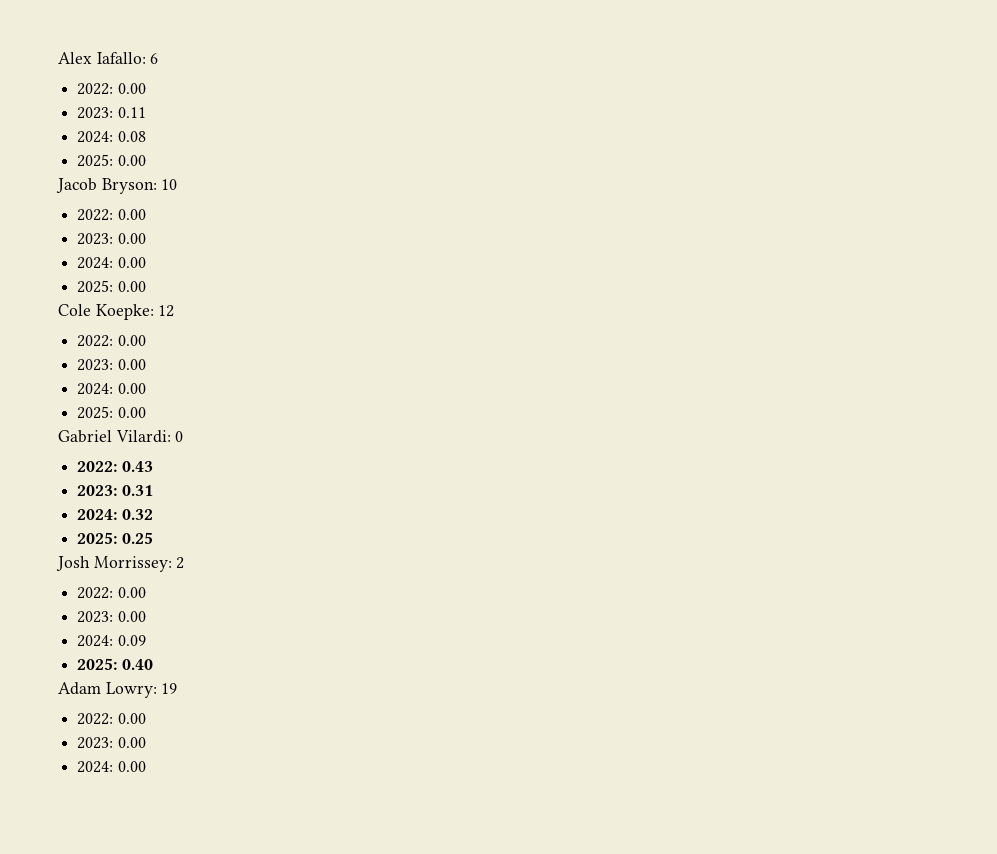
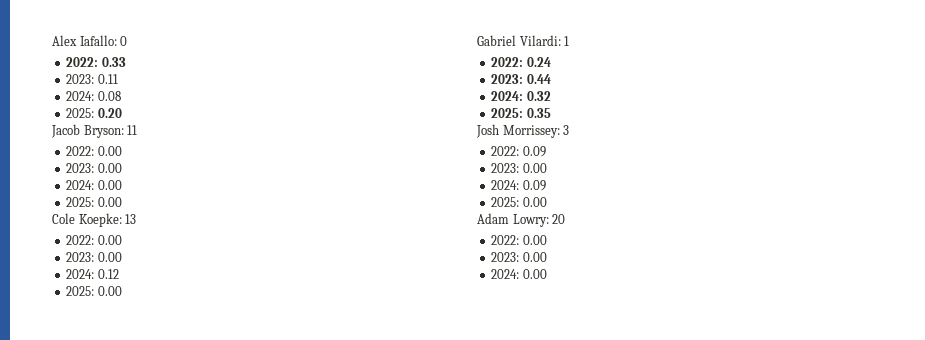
[150,53,159,64] [77,83,146,95] 6 // 2022: 0.00 -> [120,36,128,46] [66,57,126,67] 0 // 2022: 0.33
[117,155,146,166] 0.00 -> [97,108,122,118] 0.20
[161,179,178,190] 10 -> [127,125,138,135] 11
[158,305,175,317] [77,335,146,347] [77,359,146,371] [77,383,146,395] [77,406,146,419] [58,430,184,443] [77,461,153,472] [77,485,153,496] [77,509,153,520] [77,532,153,544] [56,556,185,572] [77,587,146,599] [77,611,146,623] [77,635,146,647] [77,658,153,670] [58,682,178,698] [77,713,146,725] [77,737,146,749] [77,761,146,773] 12 // 2022: 0.00 // 2023: 0.00 // 2024: 0.00 // 2025: 0.00 // Gabriel Vilardi: 0 // 2022: 0.43 // 2023: 0.31 // 2024: 0.32 // 2025: 0.25 // Josh Morrissey: 2 // 2022: 0.00 // 2023: 0.00 // 2024: 0.09 // 2025: 0.40 // Adam Lowry: 19 // 2022: 0.00 // 2023: 0.00 // 2024: 0.00 -> [125,214,137,224] [66,235,122,245] [66,252,122,262] [66,269,119,279] [66,286,122,296] [477,35,570,46] [491,57,551,67] [491,74,551,84] [491,91,551,101] [491,108,551,118] [476,124,570,138] [491,146,546,157] [491,163,547,173] [491,180,546,191] [491,197,547,207] [477,213,566,227] [491,235,547,245] [491,252,547,262] [491,269,547,279] 13 // 2022: 0.00 // 2023: 0.00 // 2024: 0.12 // 2025: 0.00 // Gabriel Vilardi: 1 // 2022: 0.24 // 2023: 0.44 // 2024: 0.32 // 2025: 0.35 // Josh Morrissey: 3 // 2022: 0.09 // 2023: 0.00 // 2024: 0.09 // 2025: 0.00 // Adam Lowry: 20 // 2022: 0.00 // 2023: 0.00 // 2024: 0.00

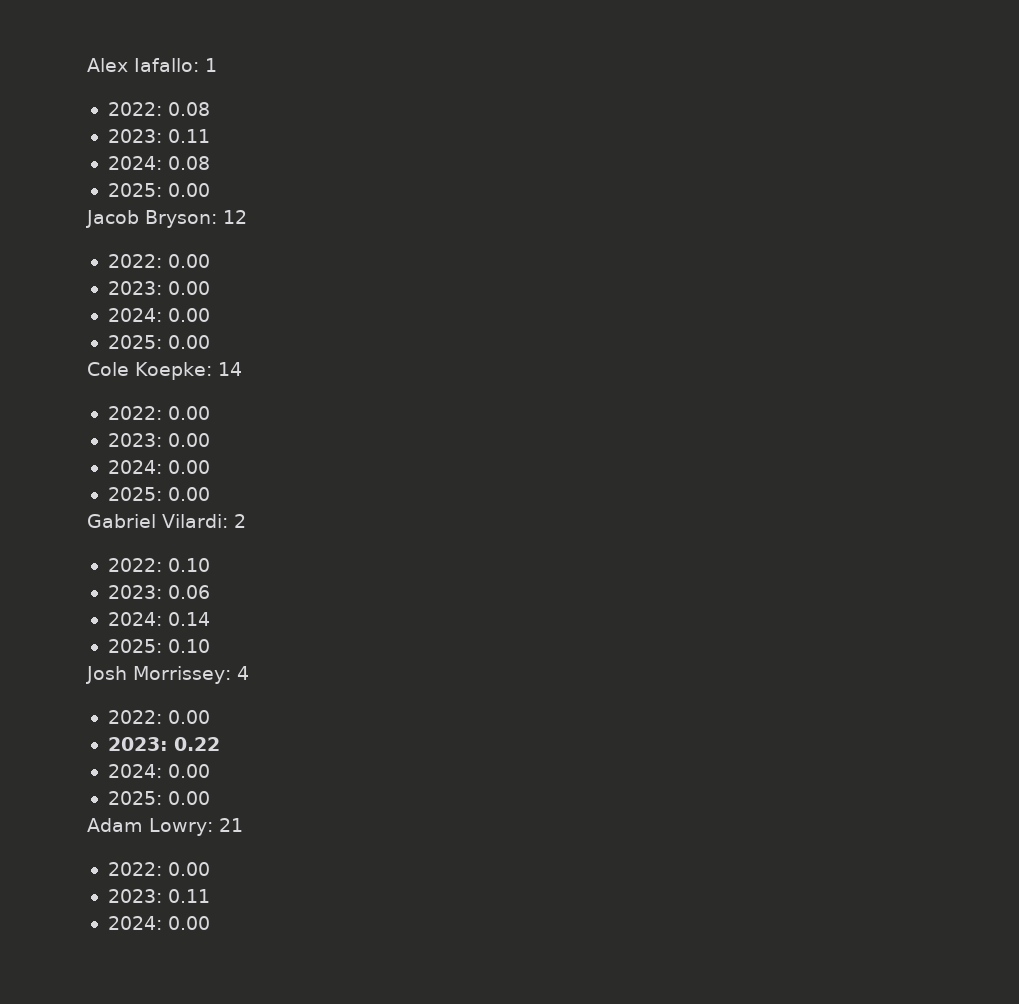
[120,36,128,46] [66,57,126,67] 0 // 2022: 0.33 -> [205,58,217,72] [107,102,210,116] 1 // 2022: 0.08
[97,108,122,118] 0.20 -> [167,183,210,197] 0.00
[127,125,138,135] 11 -> [223,210,247,224] 12
[125,214,137,224] [66,235,122,245] [66,252,122,262] [66,269,119,279] [66,286,122,296] [477,35,570,46] [491,57,551,67] [491,74,551,84] [491,91,551,101] [491,108,551,118] [476,124,570,138] [491,146,546,157] [491,163,547,173] [491,180,546,191] [491,197,547,207] [477,213,566,227] [491,235,547,245] [491,252,547,262] [491,269,547,279] 13 // 2022: 0.00 // 2023: 0.00 // 2024: 0.12 // 2025: 0.00 // Gabriel Vilardi: 1 // 2022: 0.24 // 2023: 0.44 // 2024: 0.32 // 2025: 0.35 // Josh Morrissey: 3 // 2022: 0.09 // 2023: 0.00 // 2024: 0.09 // 2025: 0.00 // Adam Lowry: 20 // 2022: 0.00 // 2023: 0.00 // 2024: 0.00 -> [217,362,242,376] [107,406,210,420] [107,433,210,447] [107,460,210,474] [107,487,210,501] [87,514,246,528] [107,558,210,572] [107,585,210,599] [107,612,210,626] [107,639,210,653] [86,666,249,684] [107,710,210,724] [107,737,220,751] [107,764,210,778] [107,791,210,805] [87,818,243,836] [107,862,210,876] [107,889,210,903] [107,916,210,930] 14 // 2022: 0.00 // 2023: 0.00 // 2024: 0.00 // 2025: 0.00 // Gabriel Vilardi: 2 // 2022: 0.10 // 2023: 0.06 // 2024: 0.14 // 2025: 0.10 // Josh Morrissey: 4 // 2022: 0.00 // 2023: 0.22 // 2024: 0.00 // 2025: 0.00 // Adam Lowry: 21 // 2022: 0.00 // 2023: 0.11 // 2024: 0.00

